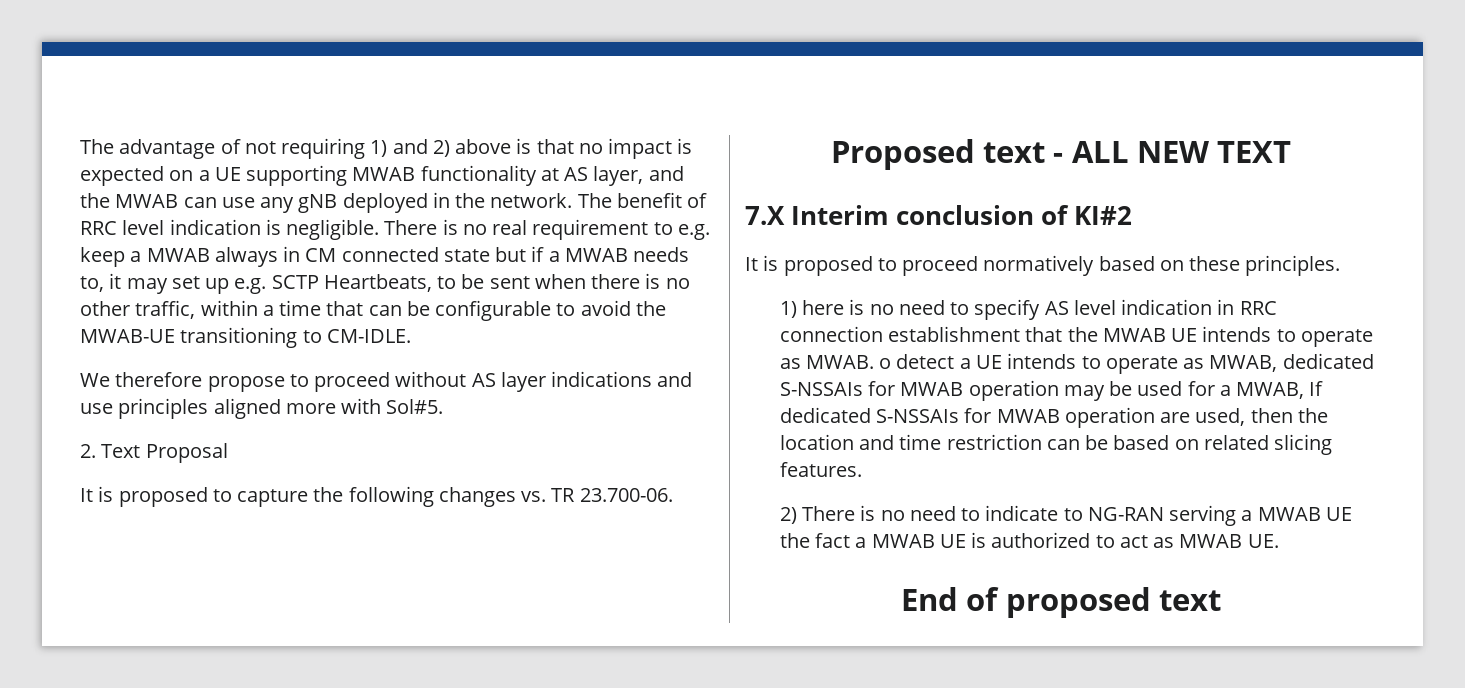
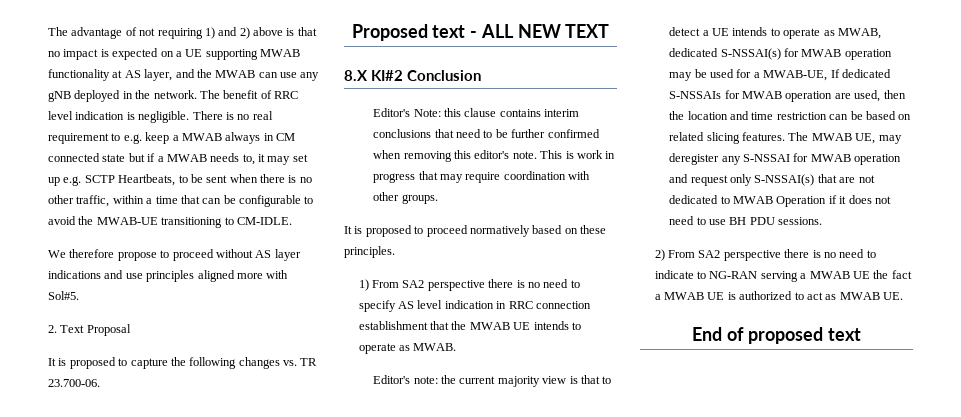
[745,205,1133,225] 7.X Interim conclusion of KI#2 -> [344,70,482,81] [373,108,580,117] [373,129,600,138] [373,150,616,162] [373,171,591,183] [373,192,438,204] 8.X KI#2 Conclusion // Editor's Note: this clause contains interim conclusions that need to be further confirmed when removing this editor's note. This is work in progress that may require coordination with other groups.
[801,300,844,315] here -> [372,279,514,291] From SA2 perspective there
[879,358,892,369] o -> [373,375,612,387] // Editor's note: the current majority view is that to
[779,382,863,396] S-NSSAIs -> [720,48,781,60] S-NSSAI(s)
[1236,382,1305,399] MWAB, -> [763,70,828,81] MWAB-UE,
[779,506,855,524] // 2) There -> [788,132,902,144] [669,153,902,165] [669,174,875,186] [669,195,891,207] [669,216,823,225] [654,249,810,261] The MWAB UE, may deregister any S-NSSAI for MWAB operation and request only S-NSSAI(s) that are not dedicated to MWAB Operation if it does not need to use BH PDU sessions. // 2) From SA2 perspective there

